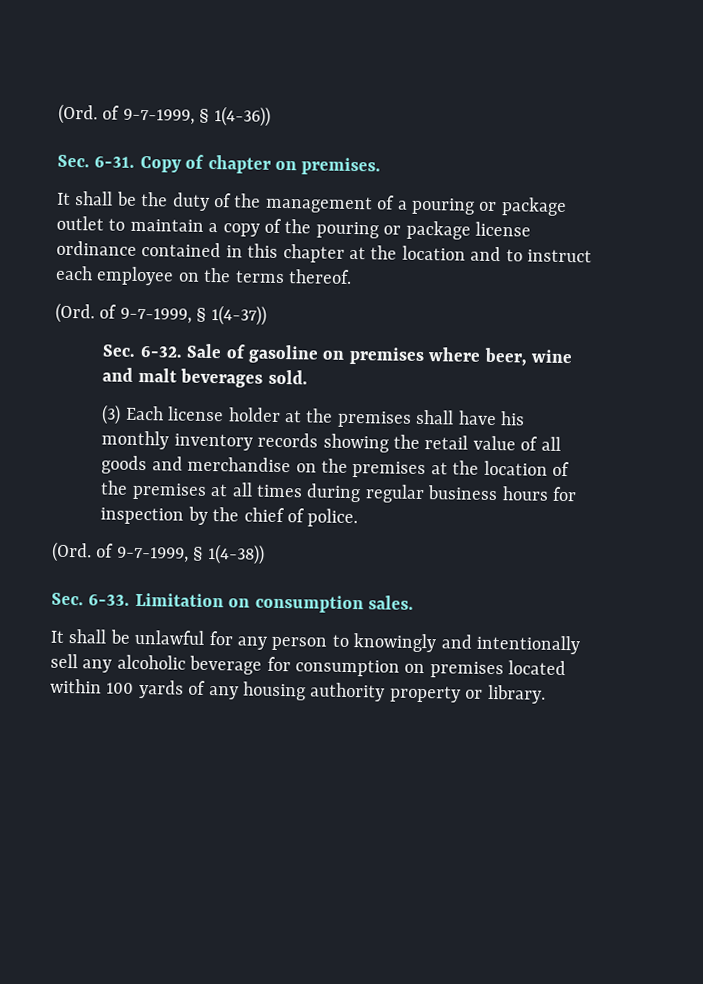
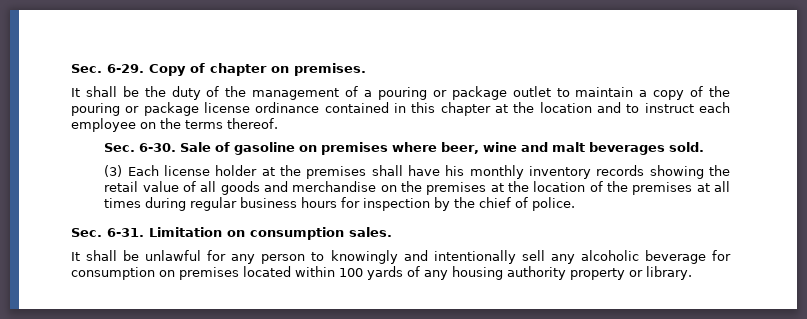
[58,103,271,127] [57,154,136,168] (Ord. of 9-7-1999, § 1(4-36)) // Sec. 6-31. -> [71,64,144,73] Sec. 6-29.
[55,302,267,326] [102,344,183,358] // (Ord. of 9-7-1999, § 1(4-37)) // Sec. 6-32. -> [104,143,177,152] // Sec. 6-30.
[51,541,265,565] [51,592,131,606] // (Ord. of 9-7-1999, § 1(4-38)) // Sec. 6-33. -> [71,228,144,237] // Sec. 6-31.

